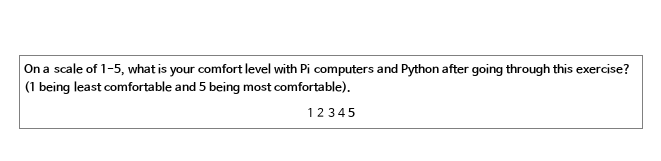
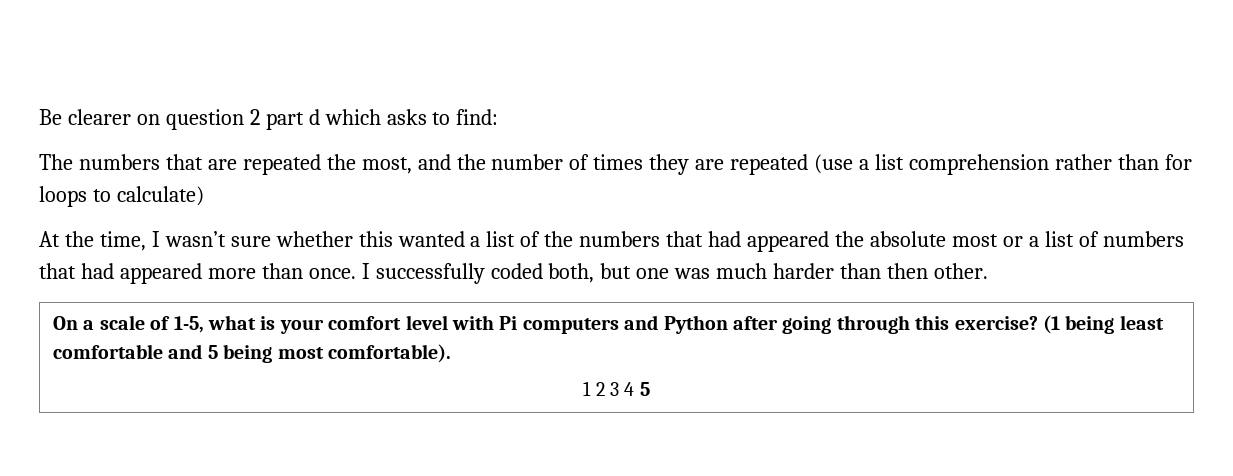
(24, 68) none -> [39,109,499,130] [39,154,1192,175] [39,186,204,207] [39,231,1184,252] [39,263,988,284] Be clearer on question 2 part d which asks to find: // The numbers that are repeated the most, and the number of times they are repeated (use a list comprehension rather than for loops to calculate) // At the time, I wasn’t sure whether this wanted a list of the numbers that had appeared the absolute most or a list of numbers that had appeared more than once. I successfully coded both, but one was much harder than then other. //

